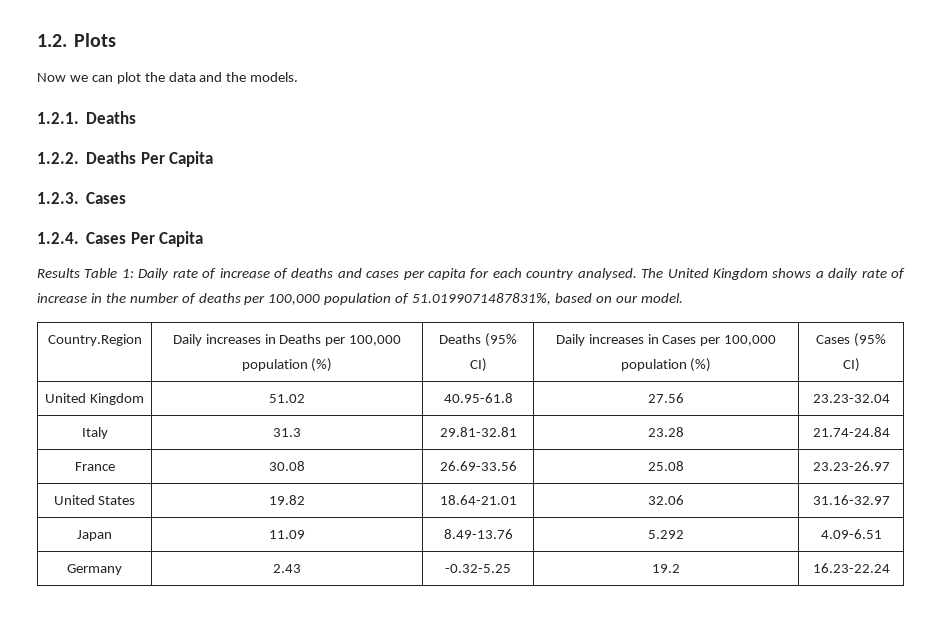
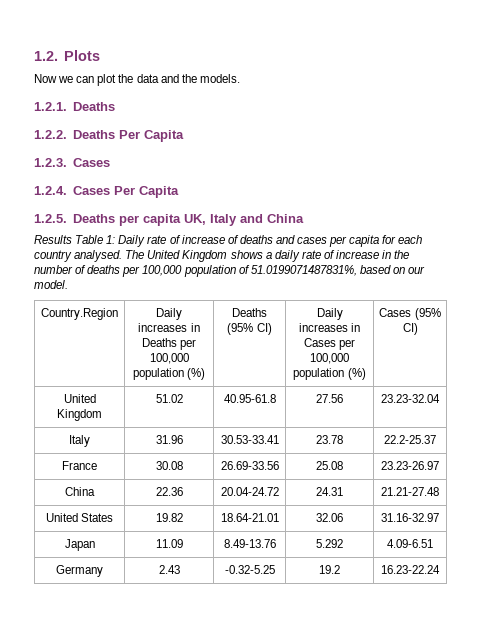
(204, 239) none -> [34,214,304,226] // 1.2.5. Deaths per capita UK, Italy and China
[273,428,301,437] [439,427,517,437] [648,427,684,437] [812,427,890,437] 31.3 | 29.81-32.81 | 23.28 | 21.74-24.84 -> [155,435,183,444] [220,435,279,444] [316,435,343,444] [384,435,436,444] 31.96 | 30.53-33.41 | 23.78 | 22.2-25.37
(890, 466) none -> [65,487,95,496] [155,487,183,496] [220,487,279,496] [316,487,343,496] [381,487,439,496] // China | 22.36 | 20.04-24.72 | 24.31 | 21.21-27.48

